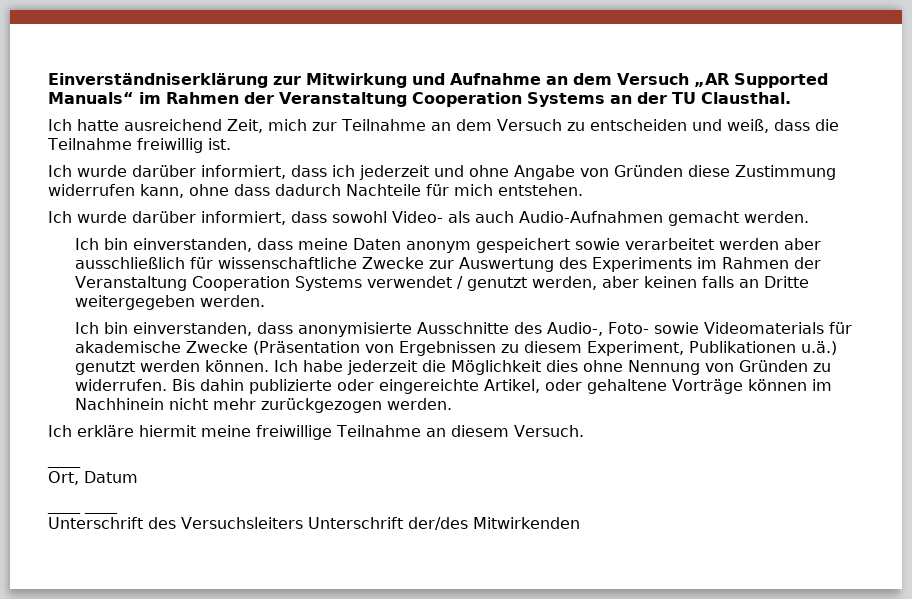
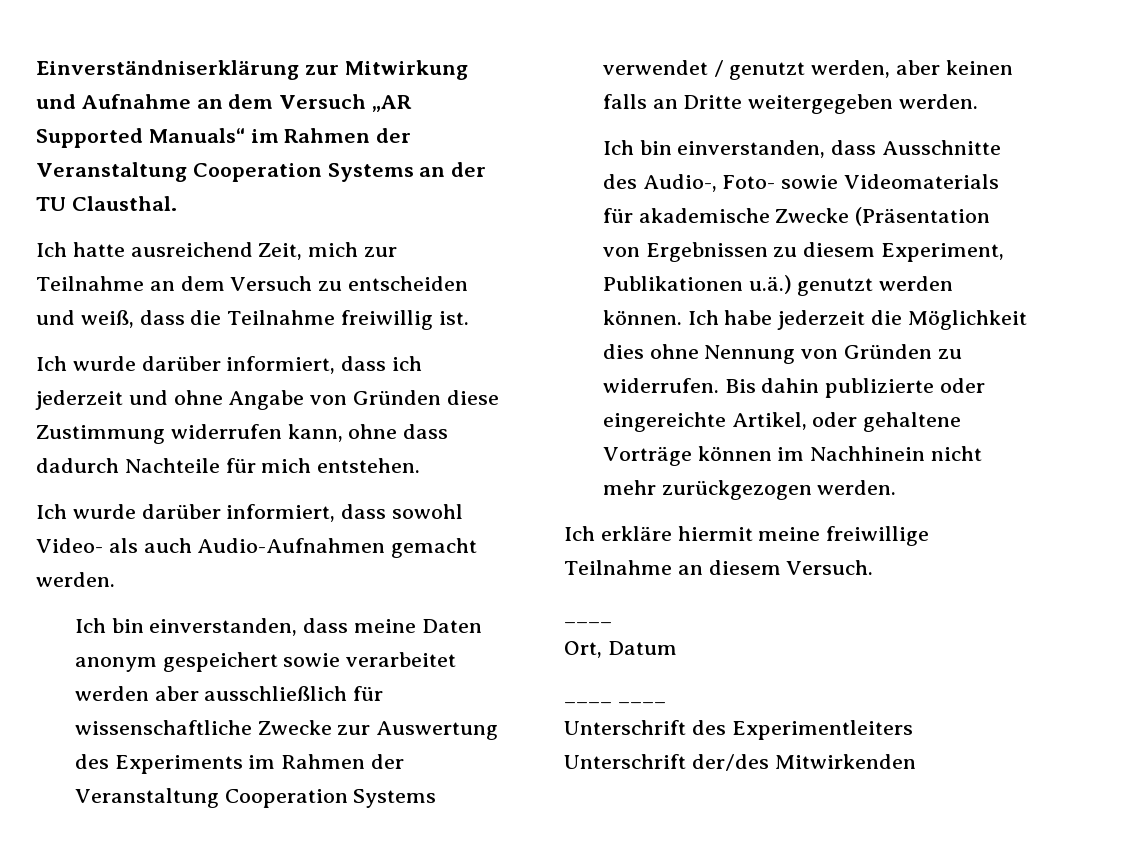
[297,322,412,337] anonymisierte -> (877, 147) none
[181,517,303,529] Versuchsleiters -> [731,720,913,740] Experimentleiters

